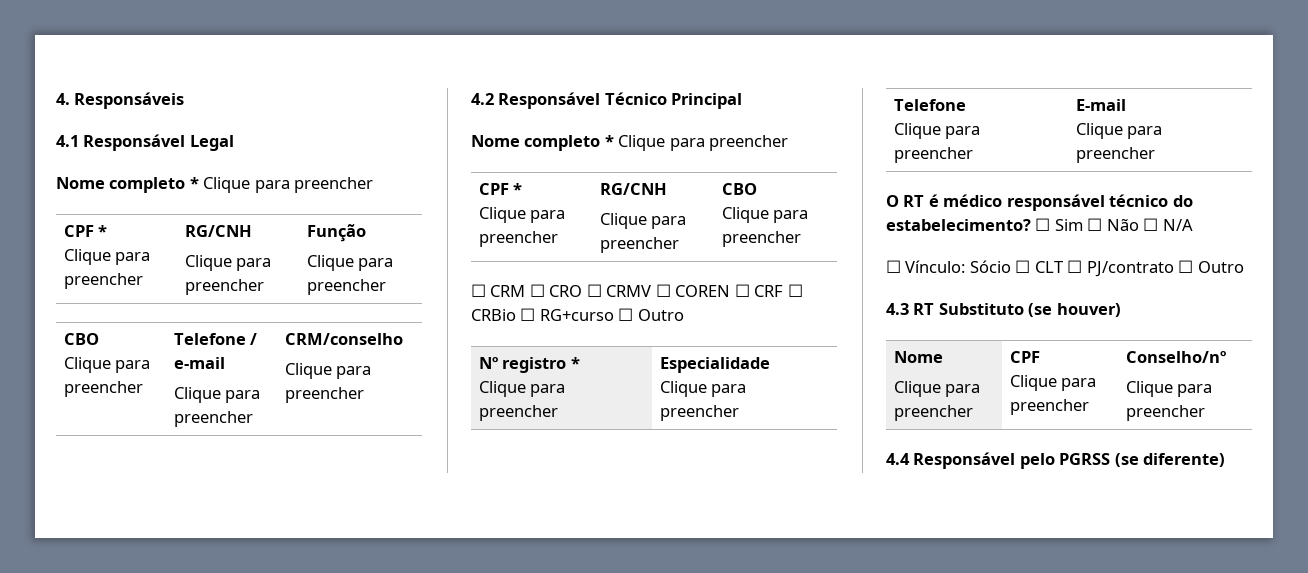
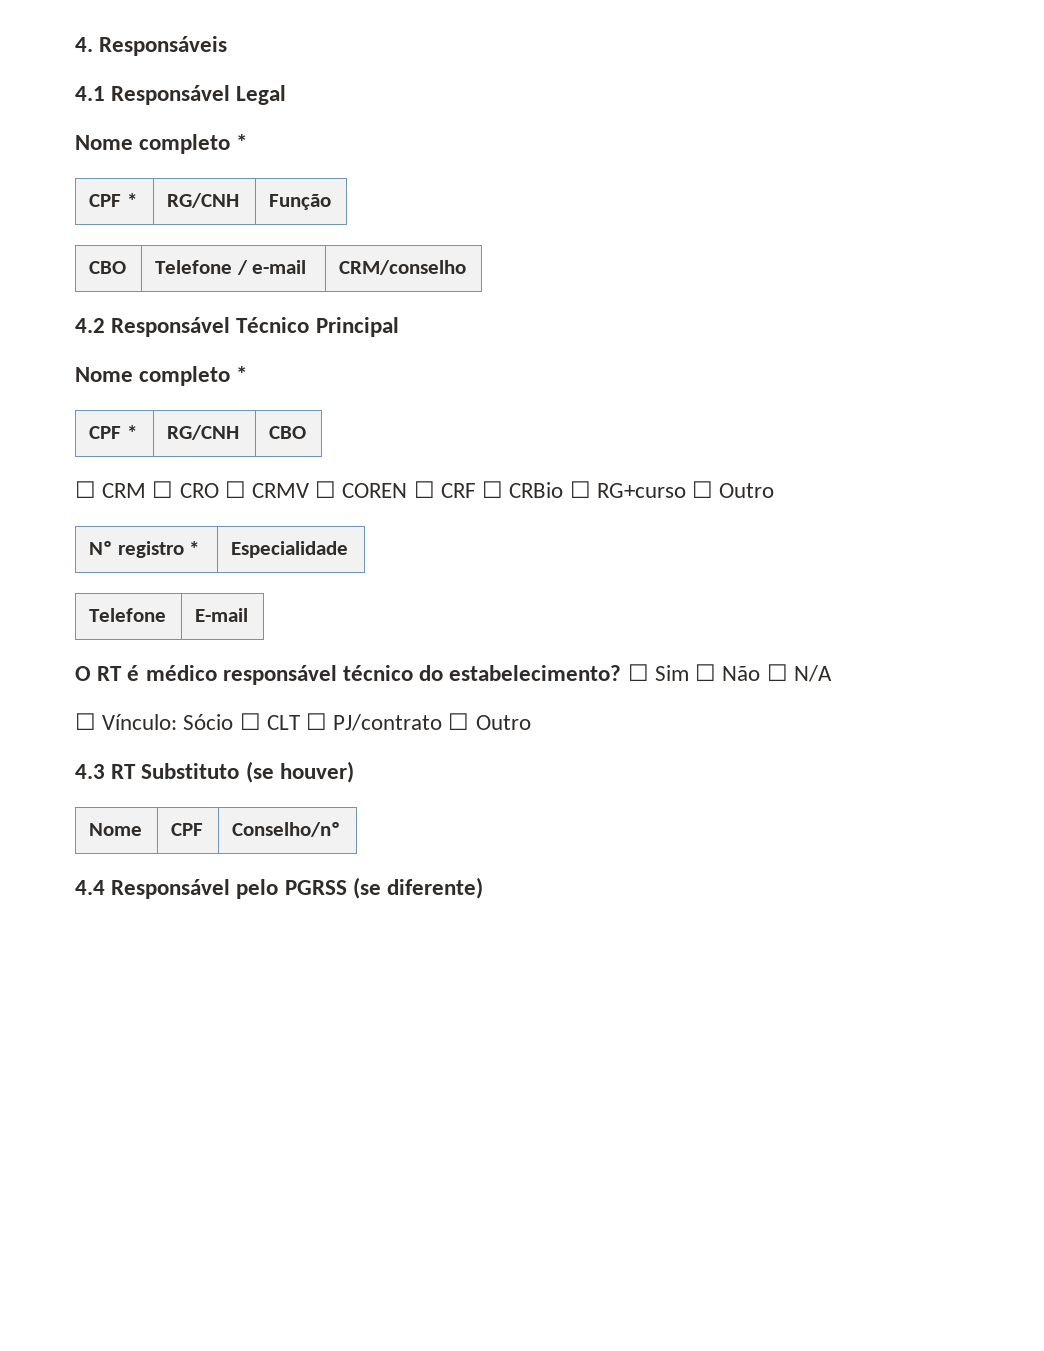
[203,177,374,193] [63,225,108,237] [63,249,151,265] [63,273,143,289] [184,225,252,237] [184,255,272,271] [184,279,264,295] [306,224,366,242] [306,255,394,271] [306,279,386,295] [63,333,99,345] [63,357,151,373] [63,381,143,397] [173,333,258,345] [173,357,225,369] [173,387,261,403] [173,411,253,427] [284,333,403,345] [284,363,372,379] [284,387,364,403] Clique para preencher // CPF * // Clique para preencher | RG/CNH // Clique para preencher | Função // Clique para preencher // CBO // Clique para preencher | Telefone / e-mail // Clique para preencher | CRM/conselho // Clique para preencher -> [89,193,137,207] [167,193,240,208] [269,194,332,210] [89,261,127,274] [155,260,307,275] [339,260,467,275] // CPF * | RG/CNH | Função // CBO | Telefone / e-mail | CRM/conselho
[618,135,789,151] [478,183,523,195] [478,207,566,223] [478,231,558,247] [599,183,667,195] [599,213,687,229] [599,237,679,253] [721,183,757,195] [721,207,809,223] [721,231,801,247] Clique para preencher // CPF * // Clique para preencher | RG/CNH // Clique para preencher | CBO // Clique para preencher -> [89,425,137,439] [167,425,240,440] [269,426,307,439] // CPF * | RG/CNH | CBO
[478,381,566,397] [478,405,558,421] [659,357,770,373] [659,381,747,397] [659,405,739,421] [893,99,966,111] [893,123,981,139] [893,147,973,163] [1075,99,1126,111] [1075,123,1163,139] [1075,147,1155,163] // Clique para preencher | Especialidade // Clique para preencher // Telefone // Clique para preencher | E-mail // Clique para preencher -> [231,541,349,558] [89,608,167,622] [195,608,249,622] | Especialidade // Telefone | E-mail
[893,381,981,397] [893,405,973,421] [1009,351,1040,363] [1009,375,1097,391] [1009,399,1089,415] [1125,351,1226,363] [1125,381,1213,397] [1125,405,1205,421] // Clique para preencher | CPF // Clique para preencher | Conselho/nº // Clique para preencher -> [171,823,204,836] [232,822,341,837] | CPF | Conselho/nº

